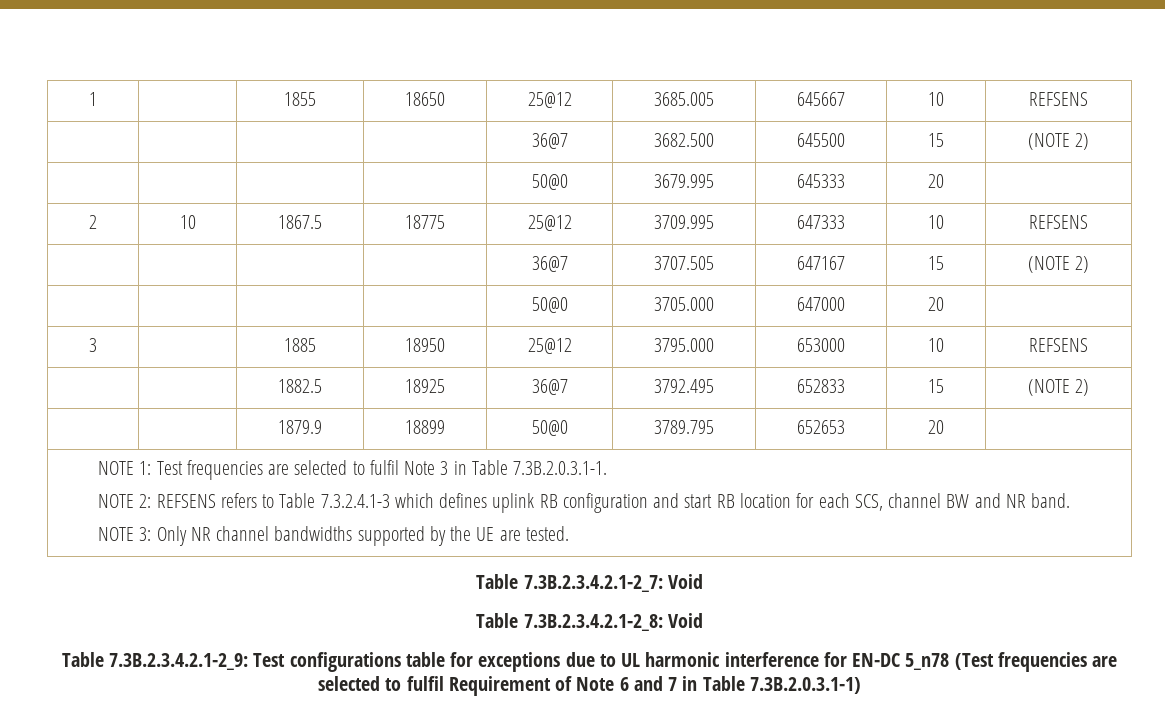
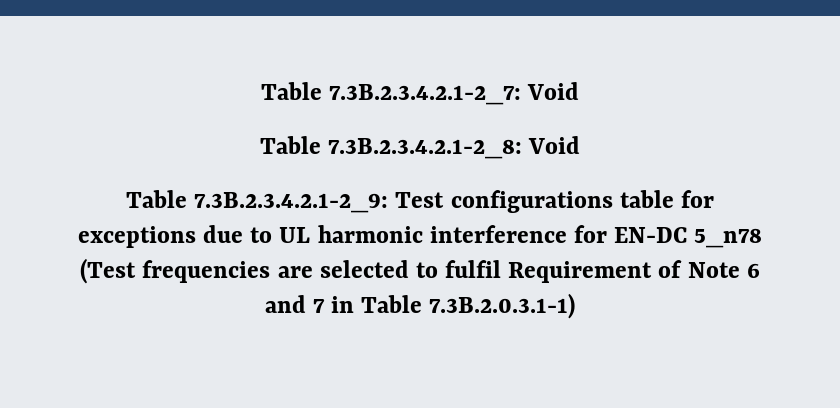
[89,92,97,106] [284,92,316,106] [405,92,445,106] [527,92,572,108] [654,92,714,106] [797,92,845,106] [928,92,944,106] [1029,92,1088,106] [531,133,568,149] [654,133,714,147] [797,133,845,147] [928,133,944,147] [1027,133,1090,150] [531,174,568,190] [654,174,714,188] [797,174,845,188] [928,174,944,188] [89,215,97,229] [179,215,196,229] [278,215,322,229] [405,215,445,229] [527,215,572,231] [654,215,714,229] [797,215,845,229] [928,215,944,229] [1029,215,1088,229] [531,256,568,272] [654,256,714,270] [797,256,845,270] [928,256,944,270] [1027,256,1090,273] [531,297,568,313] [654,297,714,311] [797,297,845,311] [928,297,944,311] [89,338,97,352] [284,338,316,352] [405,338,445,352] [527,338,572,354] [654,338,714,352] [797,338,845,352] [928,338,944,352] [1029,338,1088,352] [278,379,322,393] [405,379,445,393] [531,379,568,395] [654,379,714,393] [797,379,845,393] [928,379,944,393] [1027,379,1090,396] [278,420,322,434] [405,420,445,434] [531,420,568,436] [654,420,714,434] [797,420,845,434] [928,420,944,434] [98,460,608,480] [98,493,1071,513] [98,526,569,546] 1 | | 1855 | 18650 | 25@12 | 3685.005 | 645667 | 10 | REFSENS // | | | | 36@7 | 3682.500 | 645500 | 15 | (NOTE 2) // | | | | 50@0 | 3679.995 | 645333 | 20 | // 2 | 10 | 1867.5 | 18775 | 25@12 | 3709.995 | 647333 | 10 | REFSENS // | | | | 36@7 | 3707.505 | 647167 | 15 | (NOTE 2) // | | | | 50@0 | 3705.000 | 647000 | 20 | // 3 | | 1885 | 18950 | 25@12 | 3795.000 | 653000 | 10 | REFSENS // | | 1882.5 | 18925 | 36@7 | 3792.495 | 652833 | 15 | (NOTE 2) // | | 1879.9 | 18899 | 50@0 | 3789.795 | 652653 | 20 | // NOTE 1: Test frequencies are selected to fulfil Note 3 in Table 7.3B.2.0.3.1-1. // NOTE 2: REFSENS refers to Table 7.3.2.4.1-3 which defines uplink RB configuration and start RB location for each SCS, channel BW and NR band. // NOTE 3: Only NR channel bandwidths supported by the UE are tested. // -> (260, 91) none

